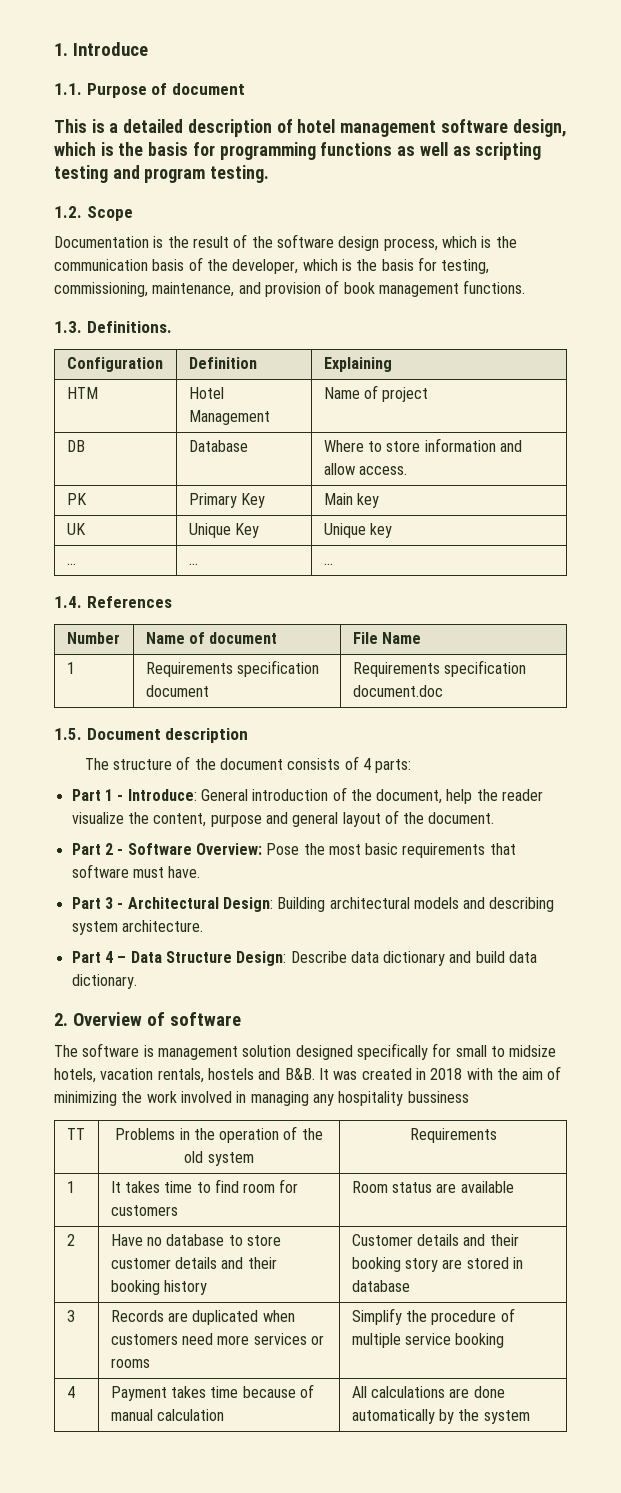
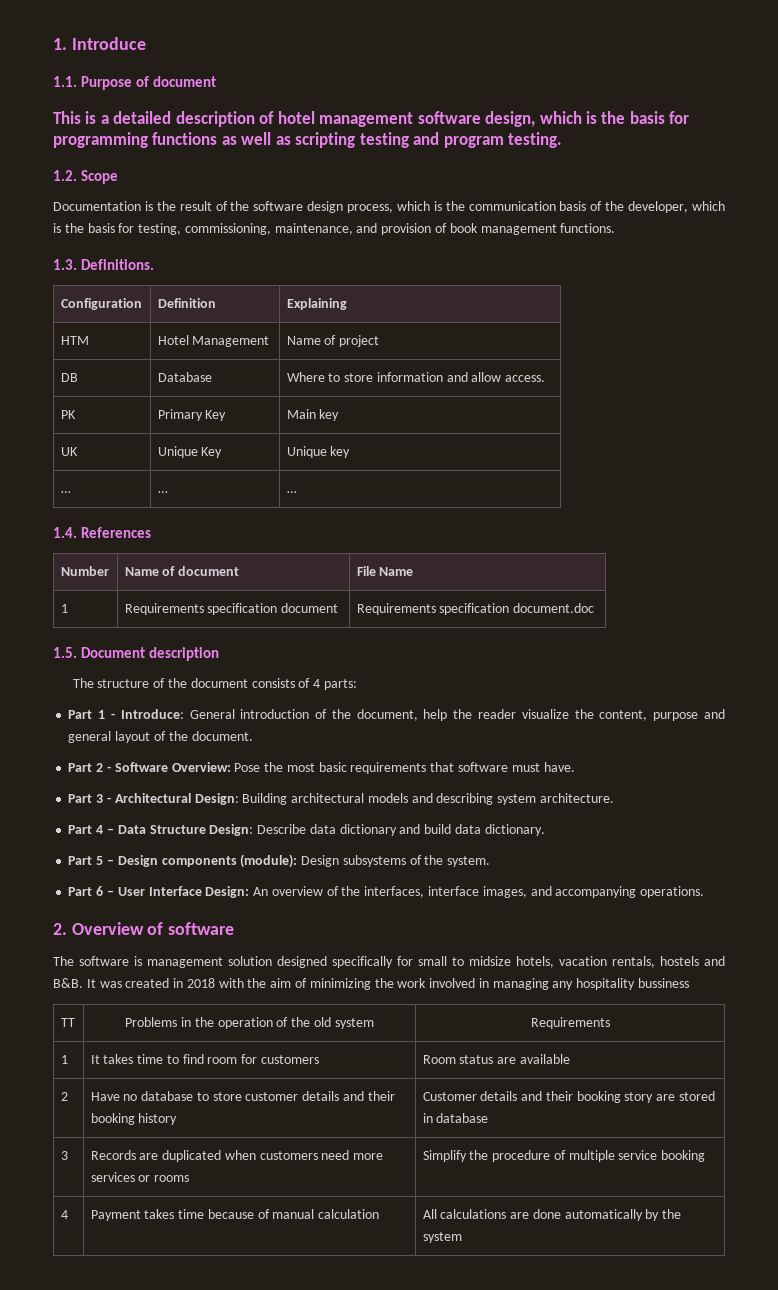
(137, 981) none -> [68,854,491,868] [68,886,705,898] // Part 5 – Design components (module): Design subsystems of the system. // Part 6 – User Interface Design: An overview of the interfaces, interface images, and accompanying operations.

